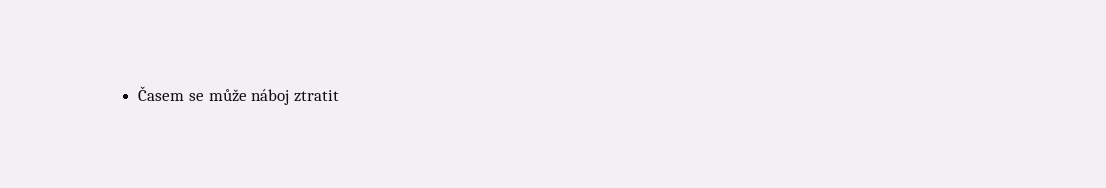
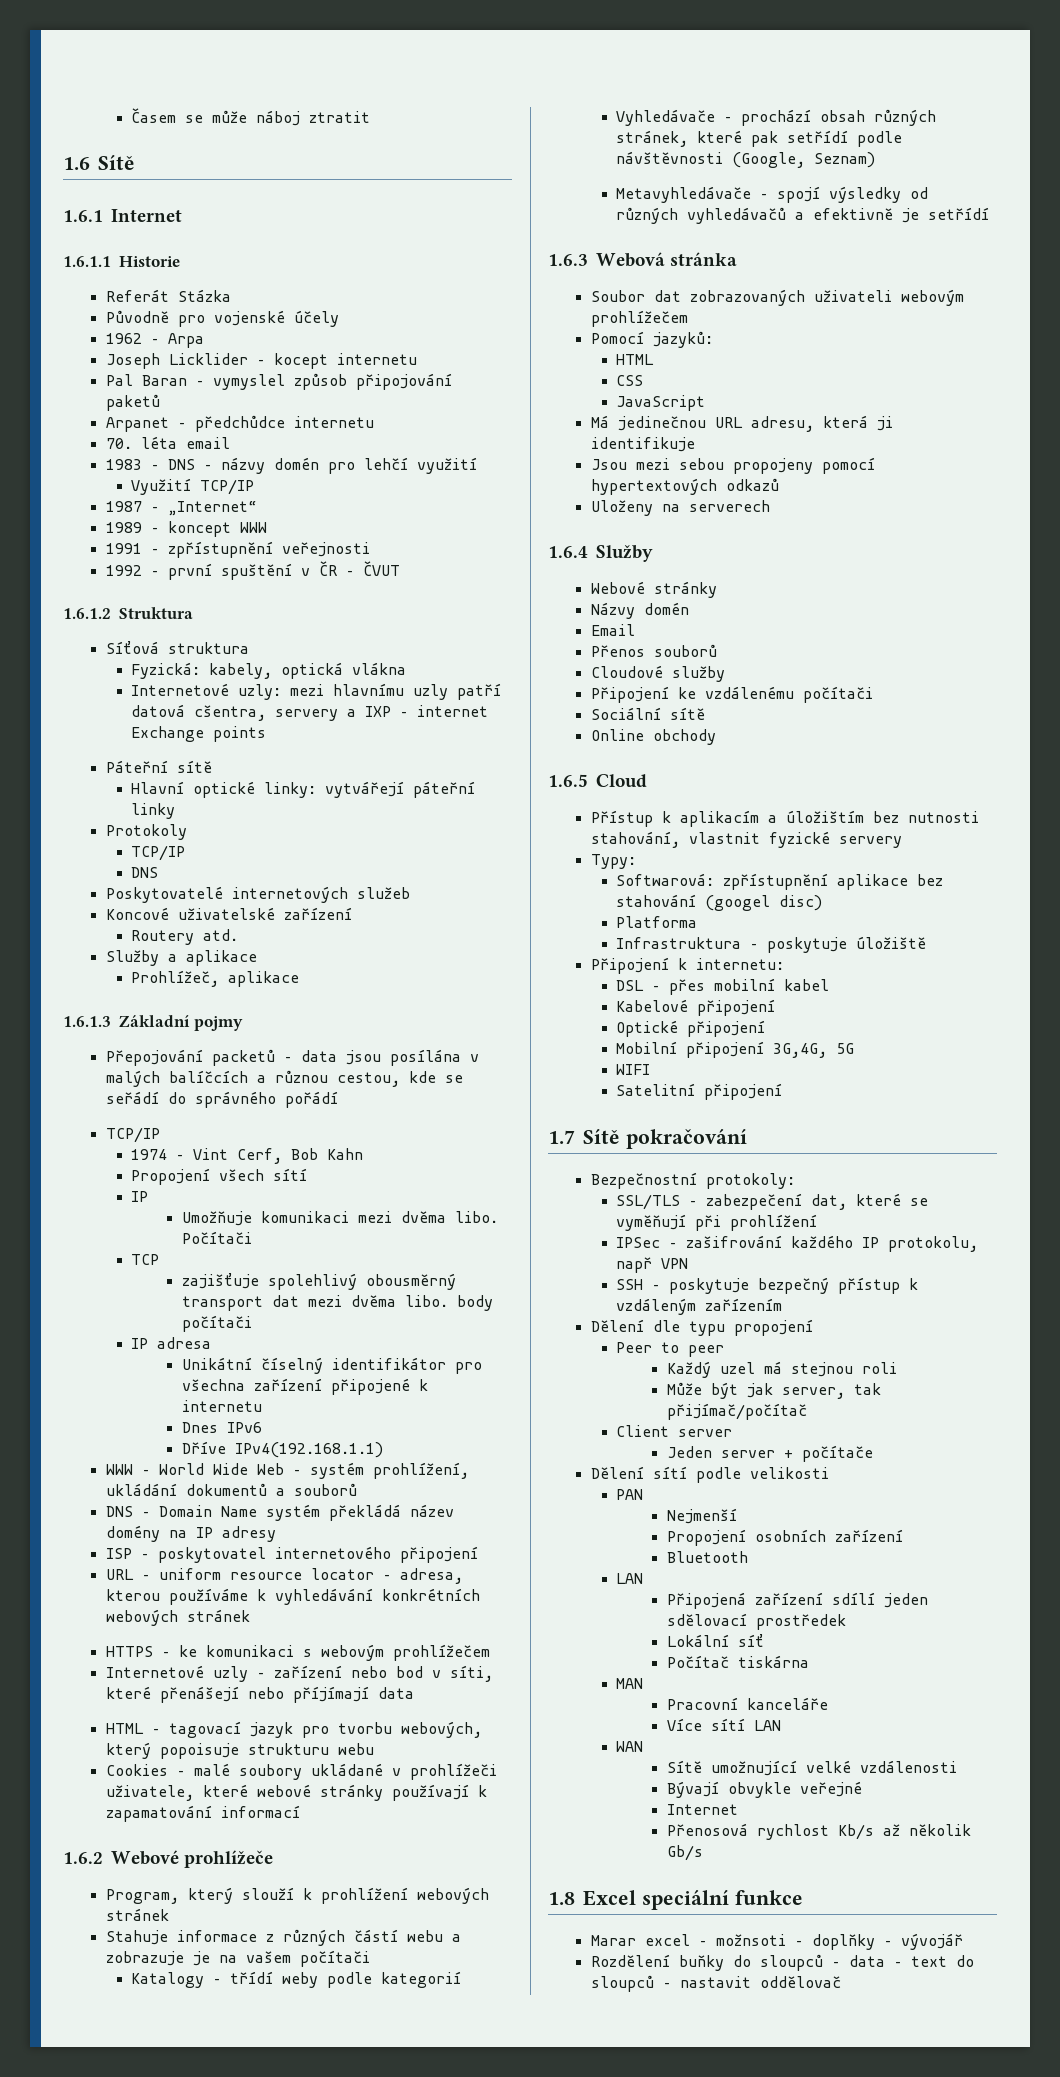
(339, 96) none -> [63,155,135,170] [63,209,182,222] [63,256,180,267] [105,289,231,302] [105,310,339,327] [105,333,204,348] [105,353,417,369] [105,373,452,390] [105,394,160,411] [105,415,374,432] [105,436,230,449] [105,457,477,474] [131,478,255,495] [105,501,257,516] [105,521,267,537] [105,541,370,558] [105,561,400,580] [63,607,193,619] [105,641,249,654] [131,662,407,679] [131,683,502,700] [131,704,489,721] [131,726,267,742] [105,760,212,773] [131,781,476,798] [131,803,176,819] [105,824,187,840] [131,845,186,861] [131,867,159,878] [105,886,410,903] [105,907,352,920] [131,929,239,945] [105,950,257,966] [131,970,300,987] [63,1015,243,1031] [105,1049,479,1066] [105,1070,463,1087] [105,1091,338,1108] [105,1127,160,1143] [131,1148,364,1164] [131,1168,308,1185] [131,1191,149,1202] [181,1211,498,1226] [181,1231,252,1244] [131,1254,160,1265] [181,1273,456,1290] [181,1295,493,1311] [181,1315,252,1332] [131,1337,212,1349] [181,1357,482,1374] [181,1378,428,1395] [181,1400,262,1412] [181,1422,262,1433] [181,1441,383,1458] [105,1462,469,1479] [105,1483,357,1496] [105,1504,454,1521] [105,1525,276,1542] [105,1546,478,1563] [105,1568,463,1584] [105,1588,480,1605] [105,1609,250,1626] [105,1644,490,1661] [105,1665,493,1682] [105,1686,414,1703] [105,1721,482,1738] [105,1742,374,1759] [105,1763,497,1780] [105,1784,487,1801] [105,1805,300,1822] [63,1850,274,1868] [105,1887,489,1904] [105,1908,169,1921] [105,1929,461,1946] [105,1950,370,1967] [131,1971,462,1988] [616,109,937,126] [616,130,903,147] [616,151,876,168] [616,186,929,203] [616,207,990,224] [548,252,738,267] [590,289,964,306] [590,310,688,327] [590,331,713,348] [616,354,655,365] [616,375,644,386] [616,395,706,411] [590,415,893,432] [590,437,695,452] [590,457,875,474] [590,478,779,495] [590,500,770,516] [548,545,653,562] [590,581,717,598] [590,602,689,619] [590,624,635,636] [590,644,717,657] [590,665,725,682] [590,686,873,703] [590,707,705,720] [590,729,716,745] [548,774,647,788] [590,810,979,827] [590,831,902,848] [590,854,636,869] [616,873,944,890] [616,894,823,911] [616,916,698,928] [616,936,927,953] [590,957,784,974] [616,978,830,995] [616,999,776,1016] [616,1020,766,1037] [616,1041,855,1058] [616,1064,651,1075] [616,1083,783,1100] [548,1129,747,1149] [590,1172,795,1189] [616,1193,929,1210] [616,1214,818,1231] [616,1235,979,1252] [616,1257,689,1273] [616,1277,919,1294] [616,1298,783,1315] [590,1319,813,1336] [616,1342,725,1357] [666,1361,897,1378] [666,1382,881,1399] [666,1403,807,1420] [616,1425,733,1437] [666,1445,873,1462] [590,1466,829,1483] [616,1489,644,1500] [666,1508,737,1524] [666,1529,903,1546] [666,1551,748,1563] [616,1573,644,1584] [666,1592,928,1609] [666,1613,846,1630] [666,1634,764,1647] [666,1655,809,1668] [616,1678,644,1689] [666,1697,828,1710] [666,1718,781,1731] [616,1741,644,1752] [666,1760,957,1776] [666,1781,862,1798] [666,1804,738,1815] [666,1823,971,1840] [666,1845,703,1861] [548,1890,803,1910] [590,1933,963,1950] [590,1954,974,1971] [590,1975,841,1992] // 1.6 Sítě // 1.6.1 Internet // 1.6.1.1 Historie // Referát Stázka // Původně pro vojenské účely // 1962 – Arpa // Joseph Licklider – kocept internetu // Pal Baran – vymyslel způsob připojování paketů // Arpanet – předchůdce internetu // 70. léta email // 1983 – DNS – názvy domén pro lehčí využití // Využití TCP/IP // 1987 – „Internet“ // 1989 – koncept WWW // 1991 – zpřístupnění veřejnosti // 1992 – první spuštění v ČR – ČVUT // 1.6.1.2 Struktura // Síťová struktura // Fyzická: kabely, optická vlákna // Internetové uzly: mezi hlavnímu uzly patří datová cšentra, servery a IXP – internet Exchange points // Páteřní sítě // Hlavní optické linky: vytvářejí páteřní linky // Protokoly // TCP/IP // DNS // Poskytovatelé internetových služeb // Koncové uživatelské zařízení // Routery atd. // Služby a aplikace // Prohlížeč, aplikace // 1.6.1.3 Základní pojmy // Přepojování packetů – data jsou posílána v malých balíčcích a různou cestou, kde se seřádí do správného pořádí // TCP/IP // 1974 – Vint Cerf, Bob Kahn // Propojení všech sítí // IP // Umožňuje komunikaci mezi dvěma libo. Počítači // TCP // zajišťuje spolehlivý obousměrný transport dat mezi dvěma libo. body počítači // IP adresa // Unikátní číselný identifikátor pro všechna zařízení připojené k internetu // Dnes IPv6 // Dříve IPv4(192.168.1.1) // WWW – World Wide Web – systém prohlížení, ukládání dokumentů a souborů // DNS – Domain Name systém překládá název domény na IP adresy // ISP – poskytovatel internetového připojení // URL – uniform resource locator – adresa, kterou používáme k vyhledávání konkrétních webových stránek // HTTPS – ke komunikaci s webovým prohlížečem // Internetové uzly – zařízení nebo bod v síti, které přenášejí nebo příjímají data // HTML – tagovací jazyk pro tvorbu webových, který popoisuje strukturu webu // Cookies – malé soubory ukládané v prohlížeči uživatele, které webové stránky používají k zapamatování informací // 1.6.2 Webové prohlížeče // Program, který slouží k prohlížení webových stránek // Stahuje informace z různých částí webu a zobrazuje je na vašem počítači // Katalogy – třídí weby podle kategorií // Vyhledávače – prochází obsah různých stránek, které pak setřídí podle návštěvnosti (Google, Seznam) // Metavyhledávače – spojí výsledky od různých vyhledávačů a efektivně je setřídí // 1.6.3 Webová stránka // Soubor dat zobrazovaných uživateli webovým prohlížečem // Pomocí jazyků: // HTML // CSS // JavaScript // Má jedinečnou URL adresu, která ji identifikuje // Jsou mezi sebou propojeny pomocí hypertextových odkazů // Uloženy na serverech // 1.6.4 Služby // Webové stránky // Názvy domén // Email // Přenos souborů // Cloudové služby // Připojení ke vzdálenému počítači // Sociální sítě // Online obchody // 1.6.5 Cloud // Přístup k aplikacím a úložištím bez nutnosti stahování, vlastnit fyzické servery // Typy: // Softwarová: zpřístupnění aplikace bez stahování (googel disc) // Platforma // Infrastruktura – poskytuje úložiště // Připojení k internetu: // DSL – přes mobilní kabel // Kabelové připojení // Optické připojení // Mobilní připojení 3G,4G, 5G // WIFI // Satelitní připojení // 1.7 Sítě pokračování // Bezpečnostní protokoly: // SSL/TLS – zabezpečení dat, které se vyměňují při prohlížení // IPSec – zašifrování každého IP protokolu, např VPN // SSH – poskytuje bezpečný přístup k vzdáleným zařízením // Dělení dle typu propojení // Peer to peer // Každý uzel má stejnou roli // Může být jak server, tak přijímač/počítač // Client server // Jeden server + počítače // Dělení sítí podle velikosti // PAN // Nejmenší // Propojení osobních zařízení // Bluetooth // LAN // Připojená zařízení sdílí jeden sdělovací prostředek // Lokální síť // Počítač tiskárna // MAN // Pracovní kanceláře // Více sítí LAN // WAN // Sítě umožnující velké vzdálenosti // Bývají obvykle veřejné // Internet // Přenosová rychlost Kb/s až několik Gb/s // 1.8 Excel speciální funkce // Marar excel – možnsoti – doplňky – vývojář // Rozdělení buňky do sloupců – data – text do sloupců – nastavit oddělovač

